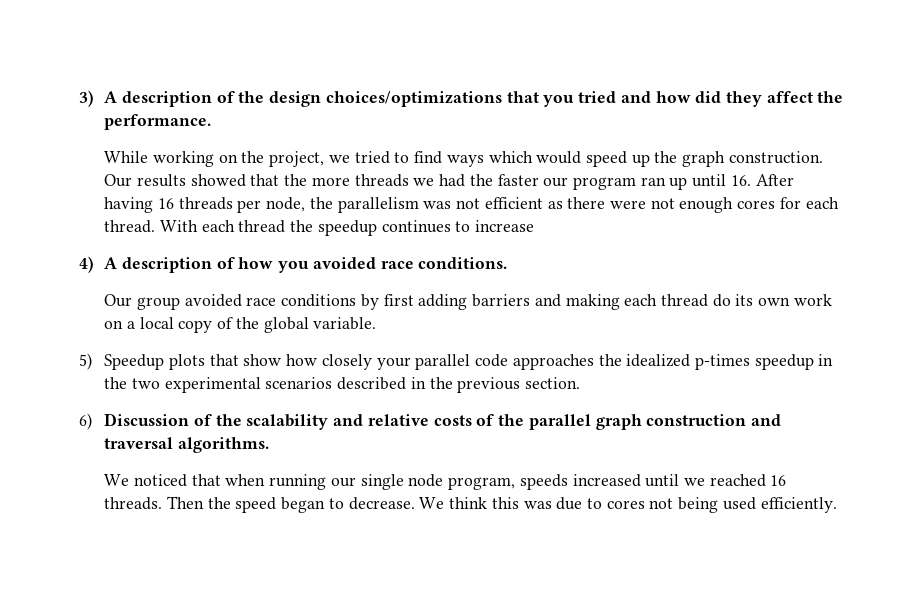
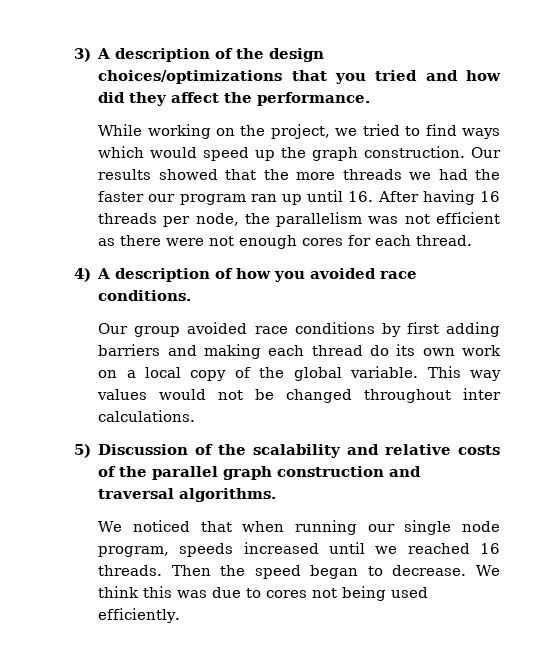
[160,220,535,236] With each thread the speedup continues to increase -> (473, 240) none
[78,353,834,370] [104,377,581,393] [78,413,92,430] // 5) Speedup plots that show how closely your parallel code approaches the idealized p-times speedup in the two experimental scenarios described in the previous section. // 6) -> [427,366,502,381] [97,388,501,403] [98,410,196,422] [73,444,91,458] This way values would not be changed throughout inter calculations. // 5)

